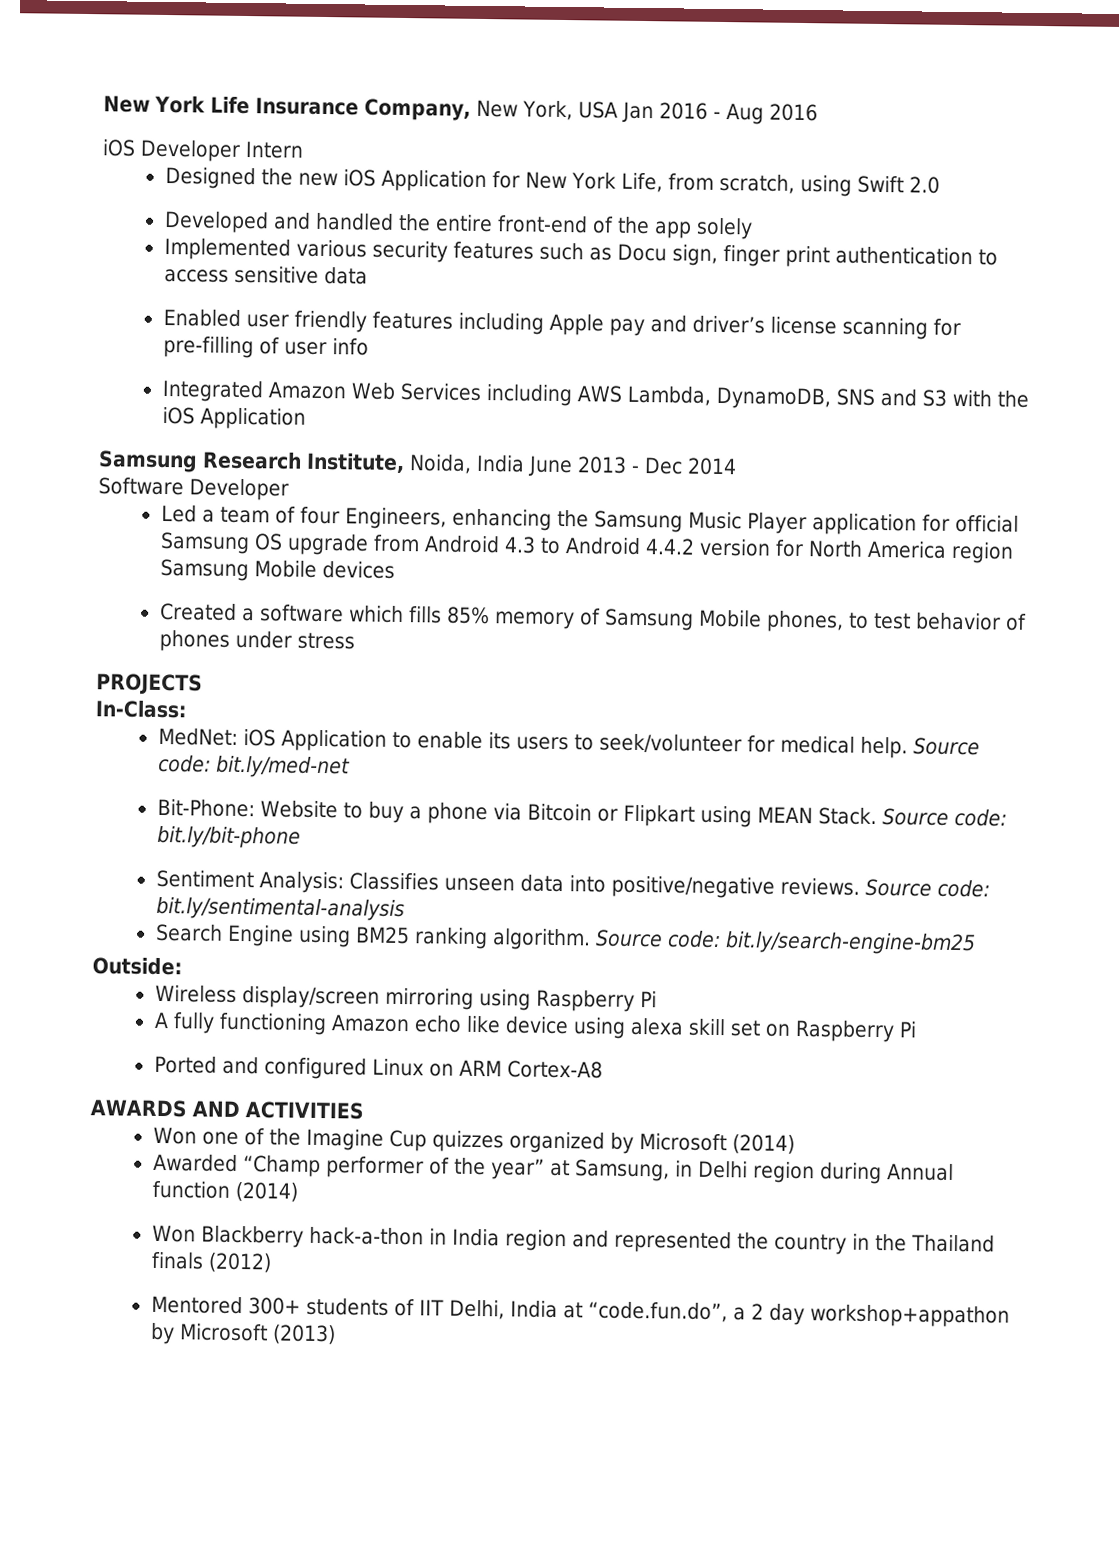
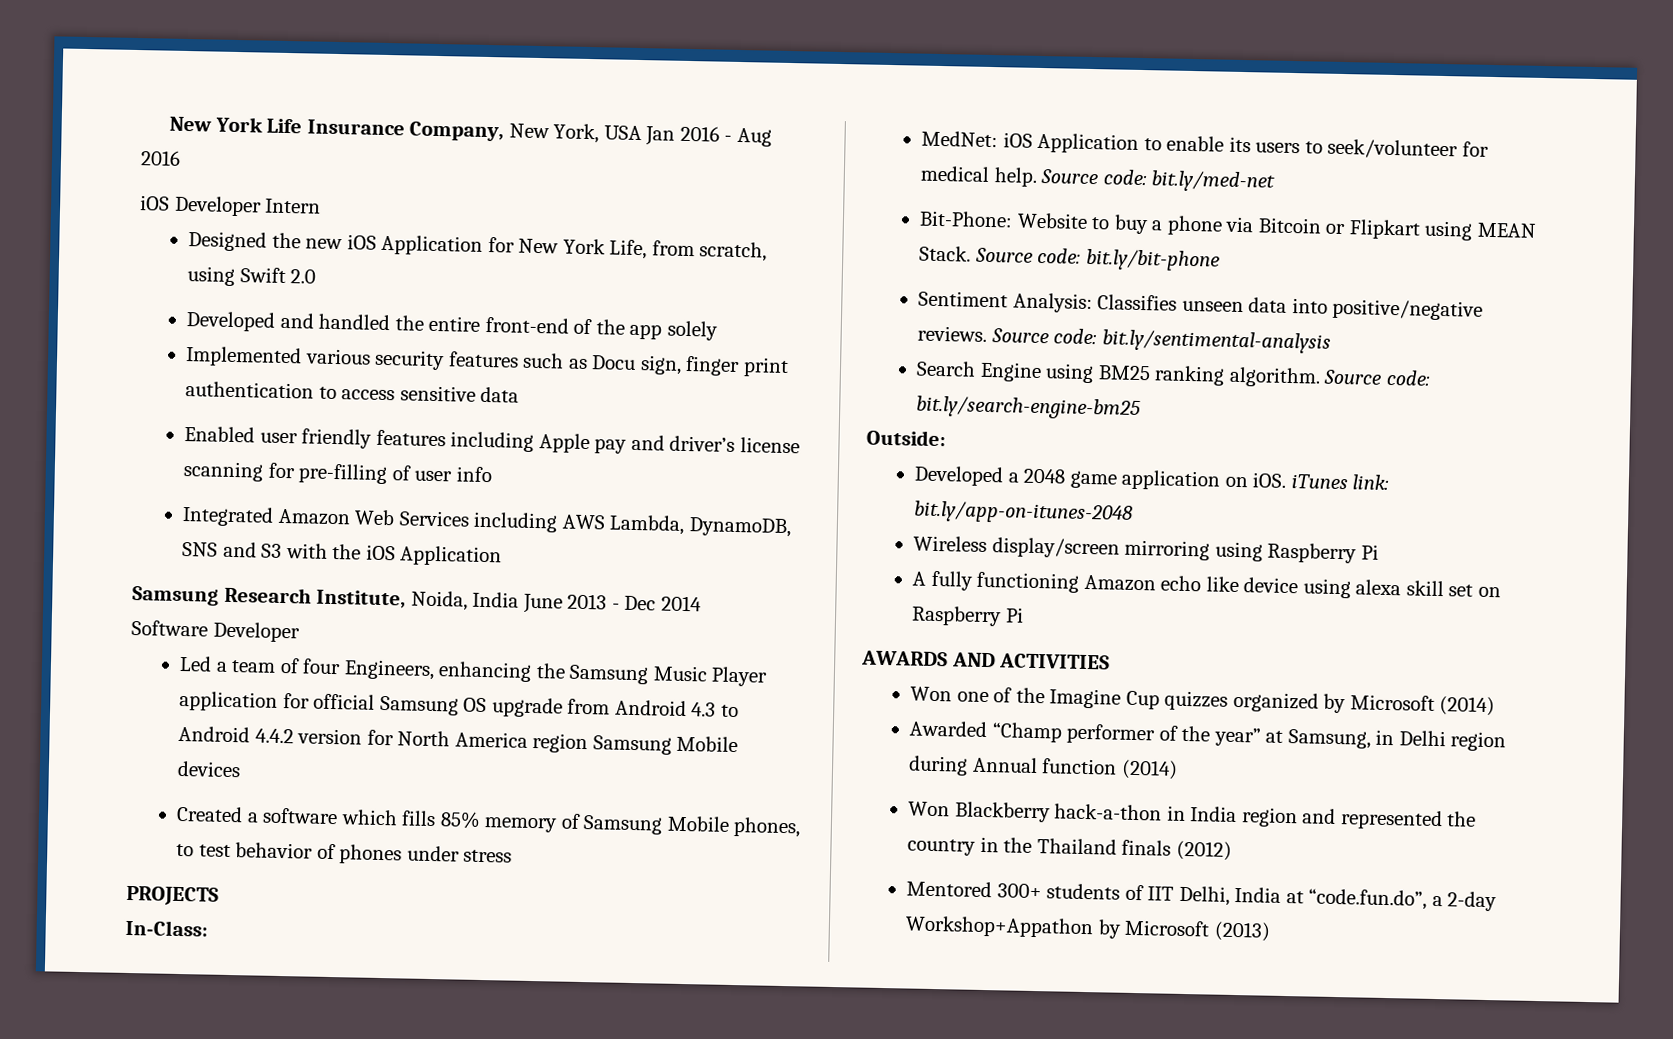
(183, 966) none -> [914,465,1390,491] [913,500,1134,525] // Developed a 2048 game application on iOS. iTunes link: bit.ly/app-on-itunes-2048
[153,1055,603,1080] // Ported and configured Linux on ARM Cortex-A8 -> (1024, 615) none
[750,1303,1010,1328] 2 day workshop+appathon -> [1447,891,1498,912] [905,915,1095,939] 2-day Workshop+Appathon

